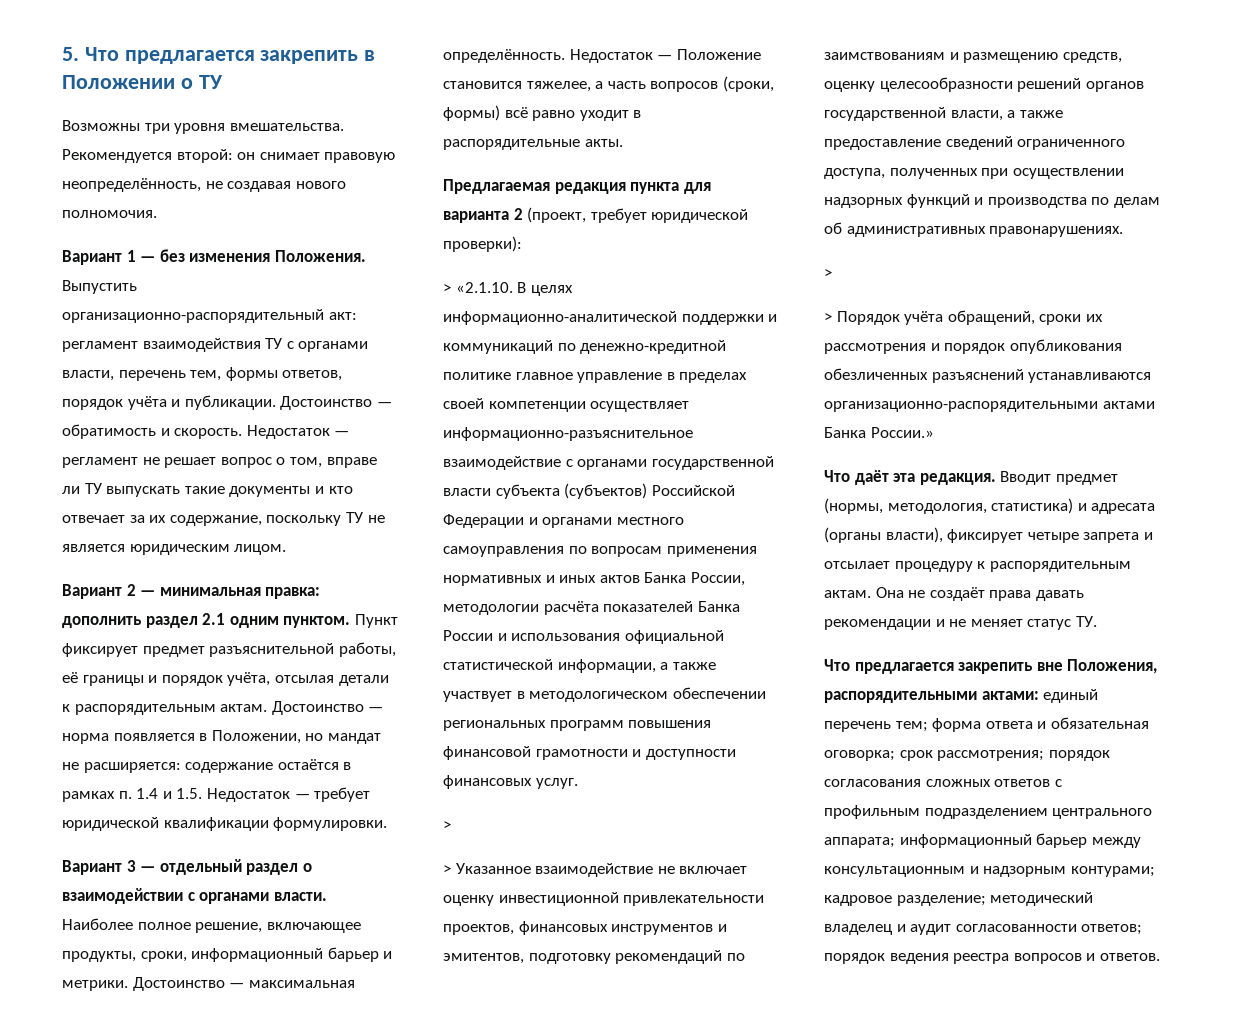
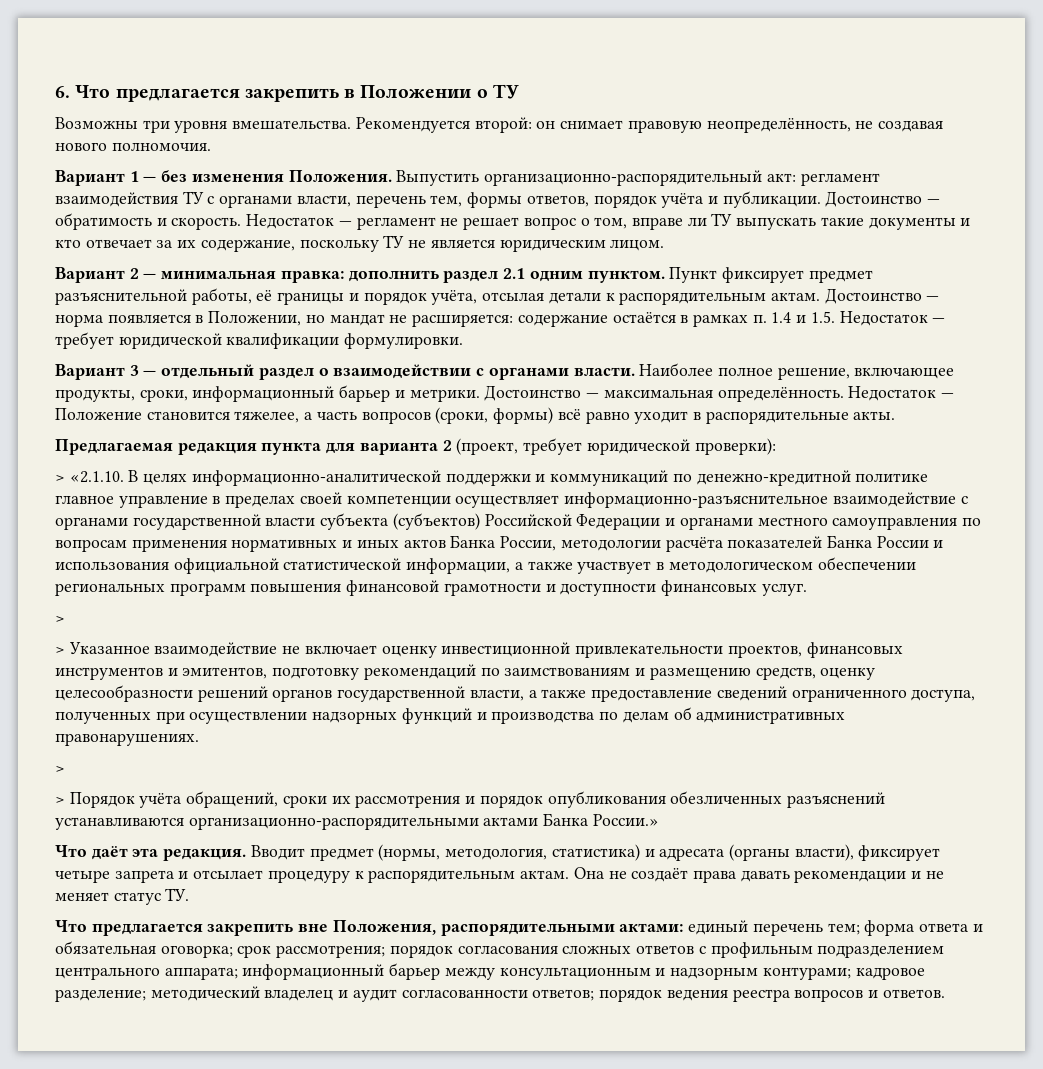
[62,47,79,61] 5. -> [55,86,70,98] 6.

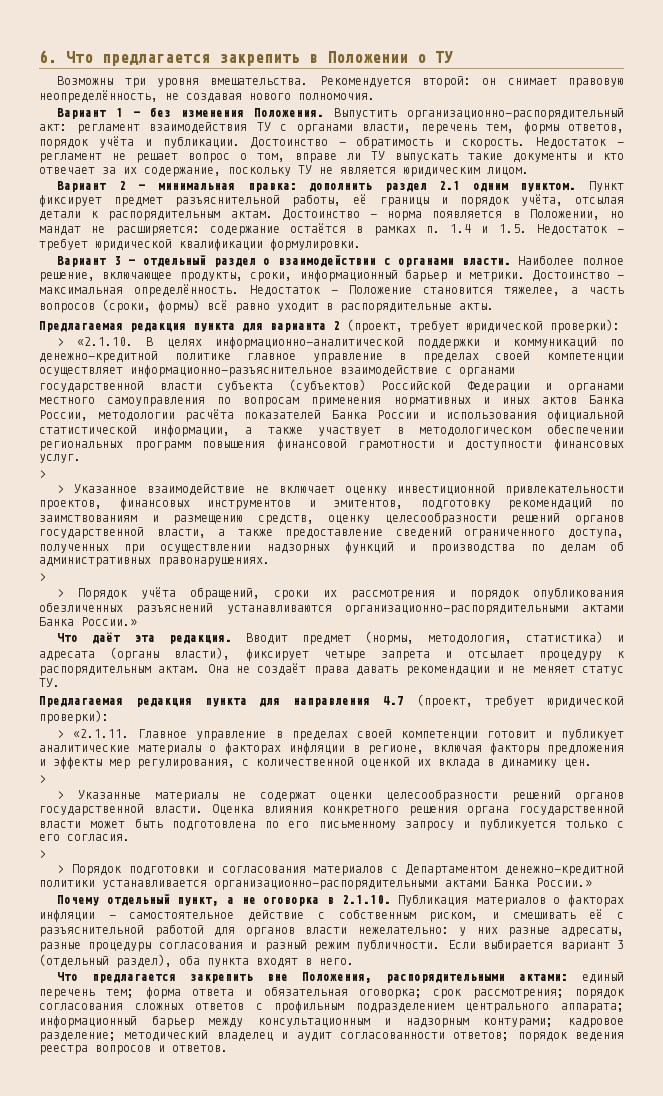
(190, 895) none -> [39,694,624,708] [39,710,109,724] [57,728,625,741] [39,743,624,755] [39,757,592,769] [39,775,46,783] [57,789,624,802] [39,804,624,816] [39,818,624,831] [39,834,130,841] [39,850,46,858] [57,864,624,876] [39,878,592,890] [57,894,625,907] [39,909,624,922] [39,924,624,937] [39,939,624,952] [39,954,354,968] // Предлагаемая редакция пункта для направления 4.7 (проект, требует юридической проверки): // > «2.1.11. Главное управление в пределах своей компетенции готовит и публикует аналитические материалы о факторах инфляции в регионе, включая факторы предложения и эффекты мер регулирования, с количественной оценкой их вклада в динамику цен. // > // > Указанные материалы не содержат оценки целесообразности решений органов государственной власти. Оценка влияния конкретного решения органа государственной власти может быть подготовлена по его письменному запросу и публикуется только с его согласия. // > // > Порядок подготовки и согласования материалов с Департаментом денежно-кредитной политики устанавливается организационно-распорядительными актами Банка России.» // Почему отдельный пункт, а не оговорка в 2.1.10. Публикация материалов о факторах инфляции — самостоятельное действие с собственным риском, и смешивать её с разъяснительной работой для органов власти нежелательно: у них разные адресаты, разные процедуры согласования и разный режим публичности. Если выбирается вариант 3 (отдельный раздел), оба пункта входят в него.

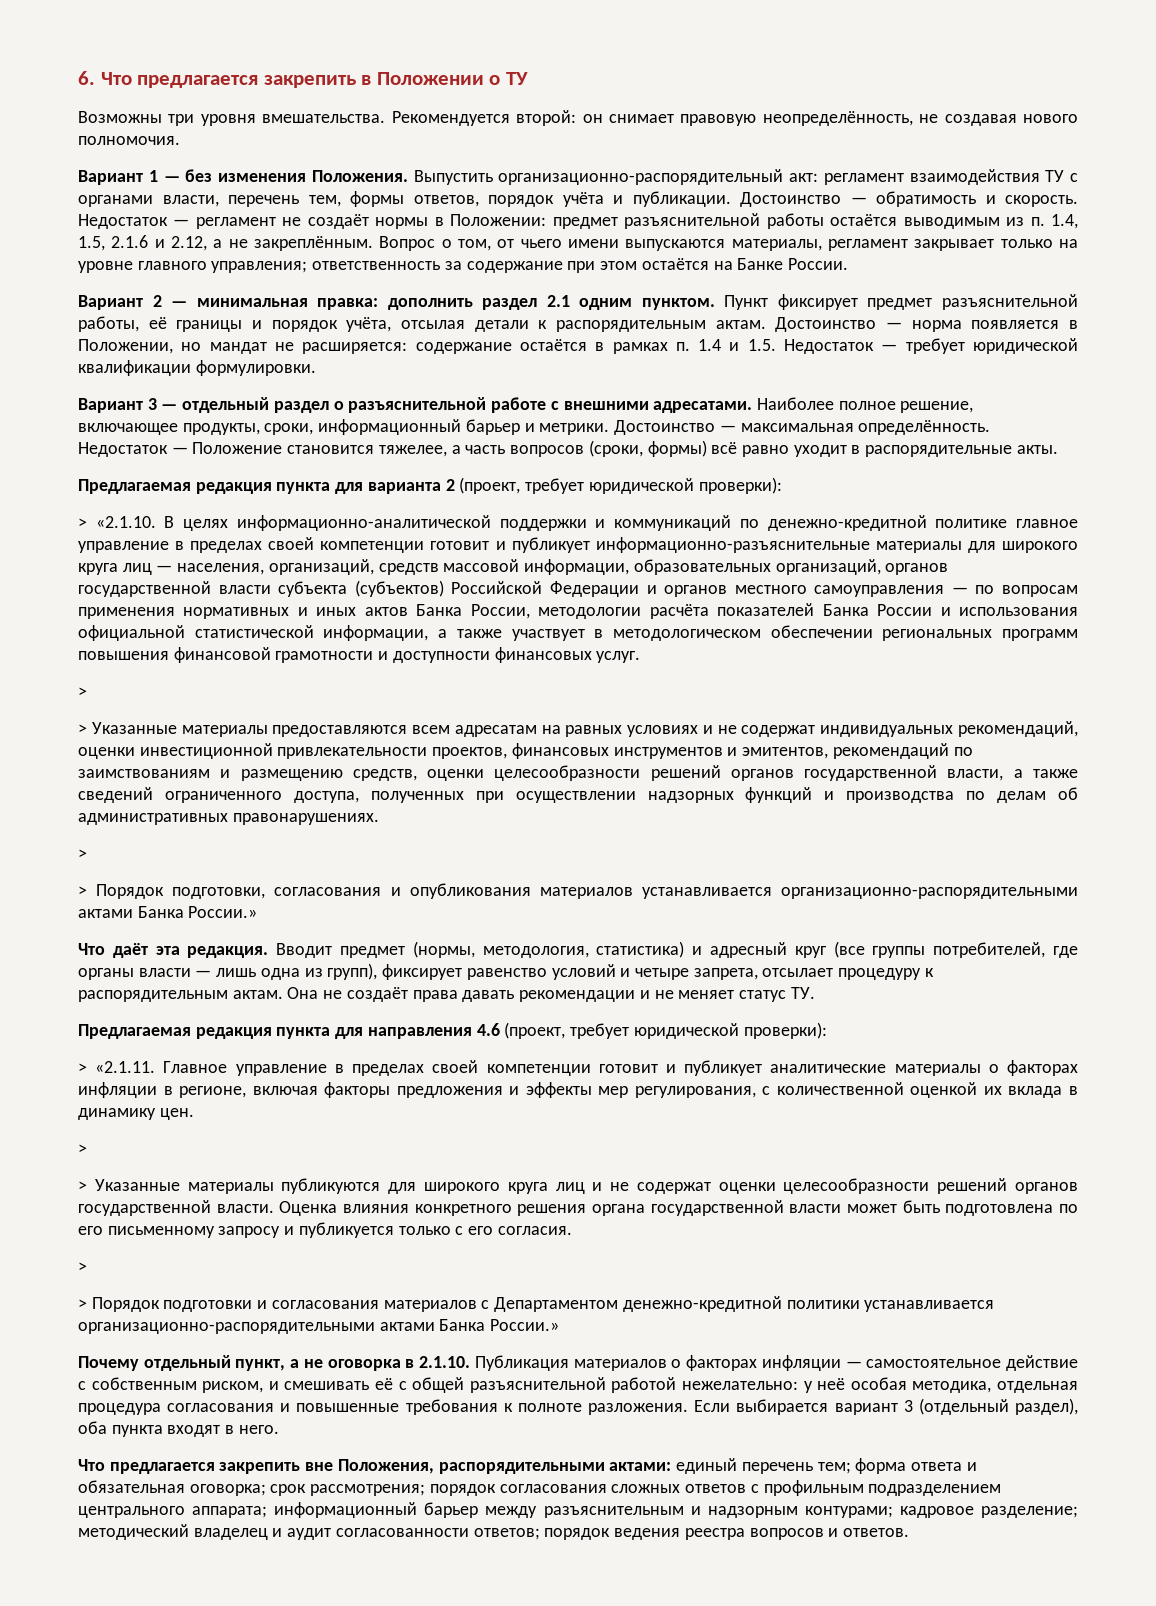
[136,151,624,163] [39,165,529,177] решает вопрос о том, вправе ли ТУ выпускать такие документы и кто отвечает за их содержание, поскольку ТУ не является юридическим лицом. -> [307,213,1078,229] [78,235,1079,251] [78,258,848,273] создаёт нормы в Положении: предмет разъяснительной работы остаётся выводимым из п. 1.4, 1.5, 2.1.6 и 2.12, а не закреплённым. Вопрос о том, от чьего имени выпускаются материалы, регламент закрывает только на уровне главного управления; ответственность за содержание при этом остаётся на Банке России.
[277,255,511,267] взаимодействии с органами власти. -> [348,397,753,413] разъяснительной работе с внешними адресатами.
[39,365,515,377] осуществляет информационно-разъяснительное взаимодействие с органами -> [430,537,1078,553] [78,559,949,575] готовит и публикует информационно-разъяснительные материалы для широкого круга лиц — населения, организаций, средств массовой информации, образовательных организаций, органов
[567,383,624,393] органами -> [664,585,728,597] органов
(206, 402) none -> [951,587,968,594] —
[74,484,388,496] Указанное взаимодействие не включает оценку -> [91,721,1078,737] [78,747,135,759] Указанные материалы предоставляются всем адресатам на равных условиях и не содержат индивидуальных рекомендаций, оценки
[420,500,491,510] подготовку -> (829, 753) none
[328,515,371,524] оценку -> [427,769,485,781] оценки
[285,529,384,539] предоставление -> (1078, 773) none
[141,587,625,600] [39,602,332,615] учёта обращений, сроки их рассмотрения и порядок опубликования обезличенных разъяснений устанавливаются -> [172,883,772,899] подготовки, согласования и опубликования материалов устанавливается
[39,647,453,661] адресата (органы власти), фиксирует четыре запрета и -> [709,941,1078,958] [78,963,758,980] адресный круг (все группы потребителей, где органы власти — лишь одна из групп), фиксирует равенство условий и четыре запрета,
[382,696,404,705] 4.7 -> [476,1023,500,1036] 4.6
(219, 797) none -> [281,1178,603,1194] публикуются для широкого круга лиц и
(624, 915) none -> [412,1377,465,1393] общей
[214,927,624,937] [39,939,441,952] для органов власти нежелательно: у них разные адресаты, разные процедуры согласования и разный режим публичности. -> [682,1377,1079,1393] [78,1399,689,1415] нежелательно: у неё особая методика, отдельная процедура согласования и повышенные требования к полноте разложения.
[257,1018,370,1027] консультационным -> [543,1506,684,1518] разъяснительным

